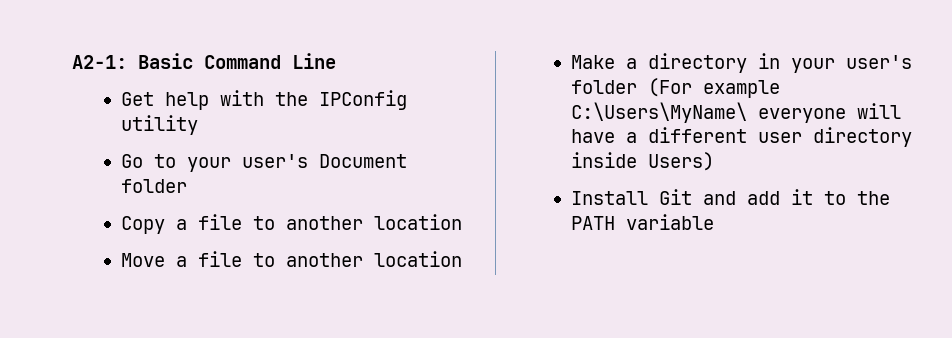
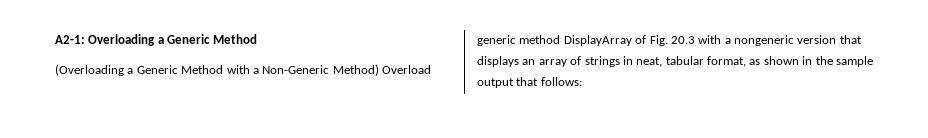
[138,53,336,69] [120,90,407,110] [120,115,198,135] [120,154,407,172] [120,179,187,193] [120,214,462,234] [120,251,462,267] [570,53,912,73] [570,78,780,98] [570,102,901,123] [570,127,912,147] [570,152,714,171] [570,189,890,205] [570,214,714,230] Basic Command Line // Get help with the IPConfig utility // Go to your user's Document folder // Copy a file to another location // Move a file to another location // Make a directory in your user's folder (For example C:\Users\MyName\ everyone will have a different user directory inside Users) // Install Git and add it to the PATH variable -> [88,34,257,46] [55,64,431,76] [477,35,862,46] [477,56,873,67] [477,77,582,88] Overloading a Generic Method // (Overloading a Generic Method with a Non-Generic Method) Overload generic method DisplayArray of Fig. 20.3 with a nongeneric version that displays an array of strings in neat, tabular format, as shown in the sample output that follows:

